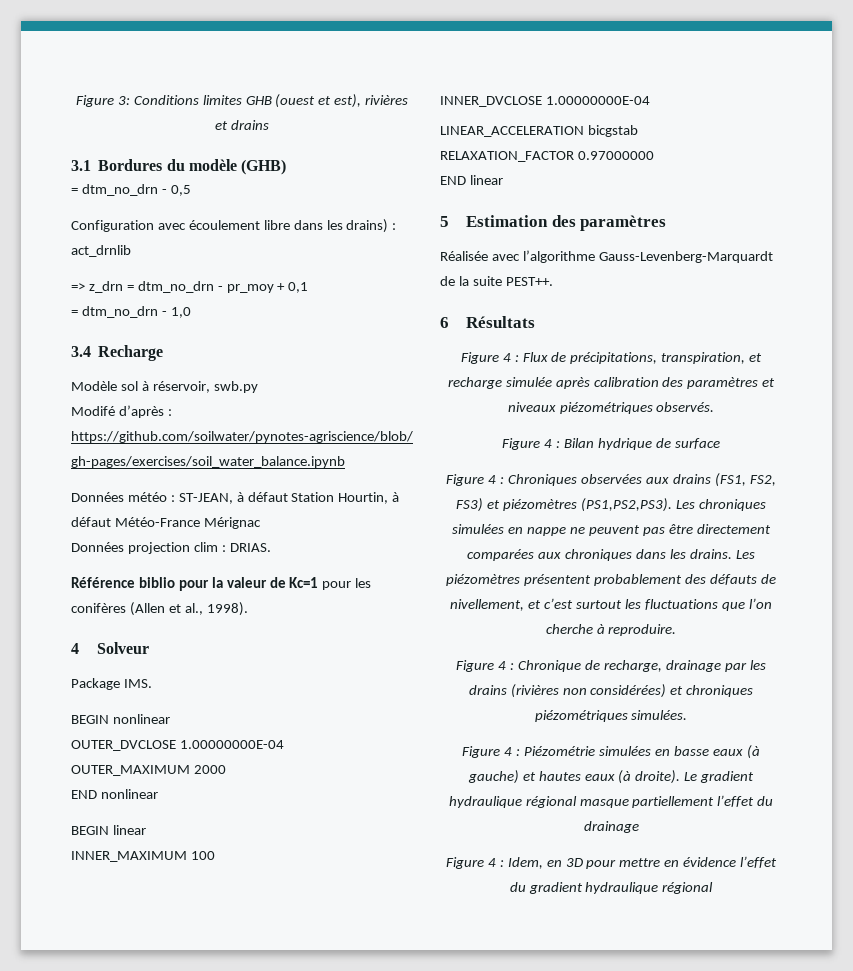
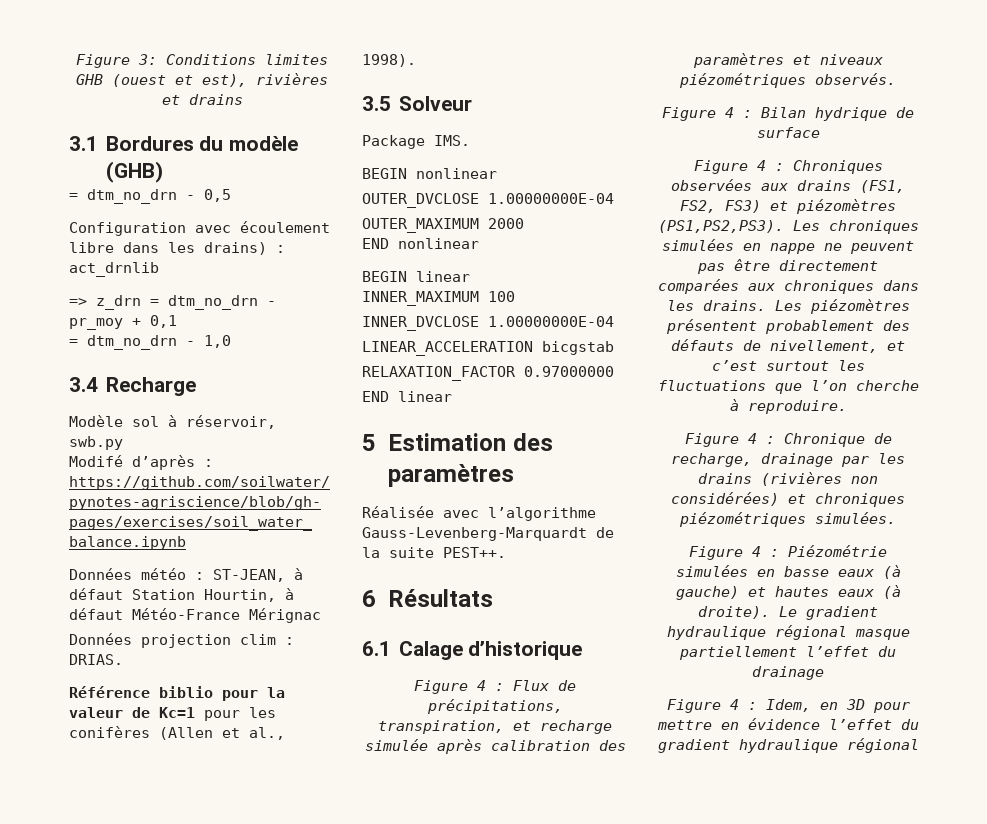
[71,643,79,654] 4 -> [362,96,391,111] 3.5
(535, 322) none -> [362,641,583,660] // 6.1 Calage d’historique

